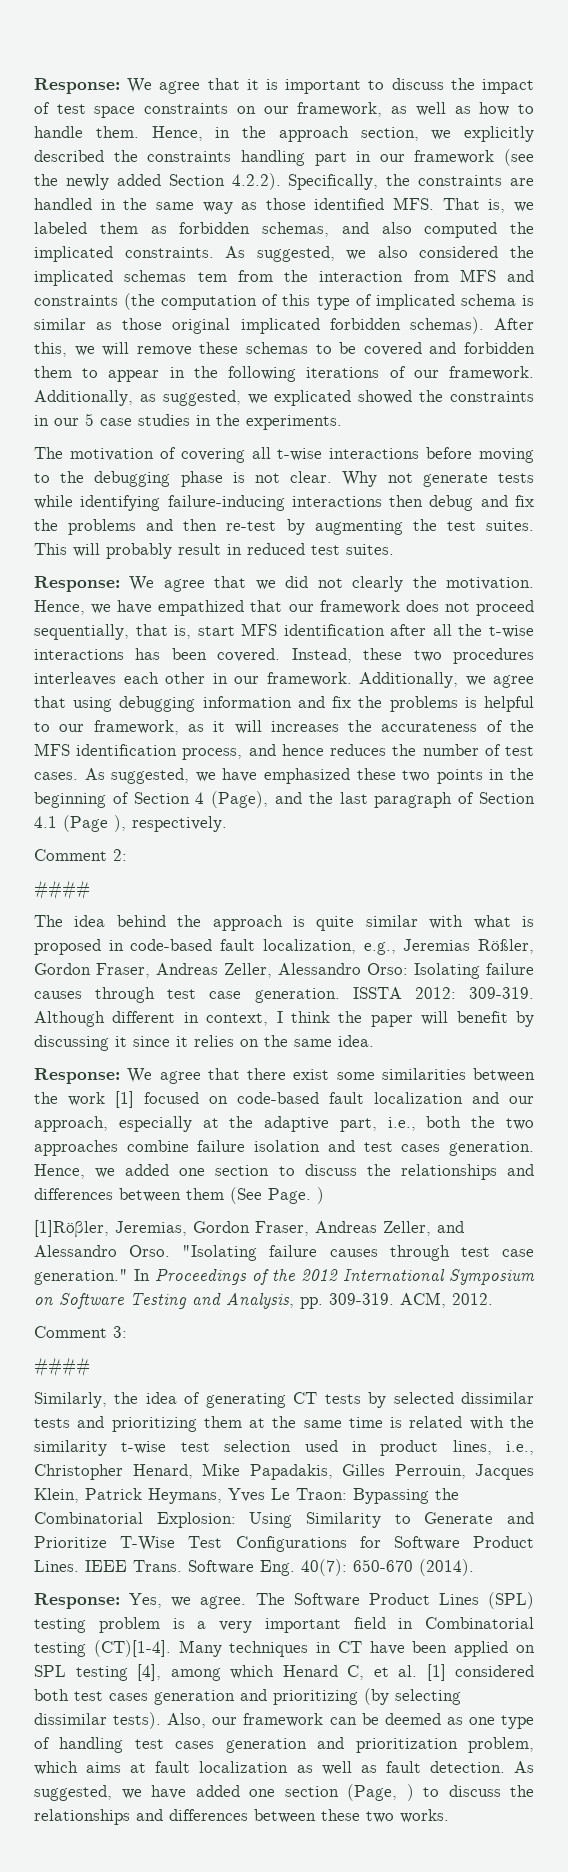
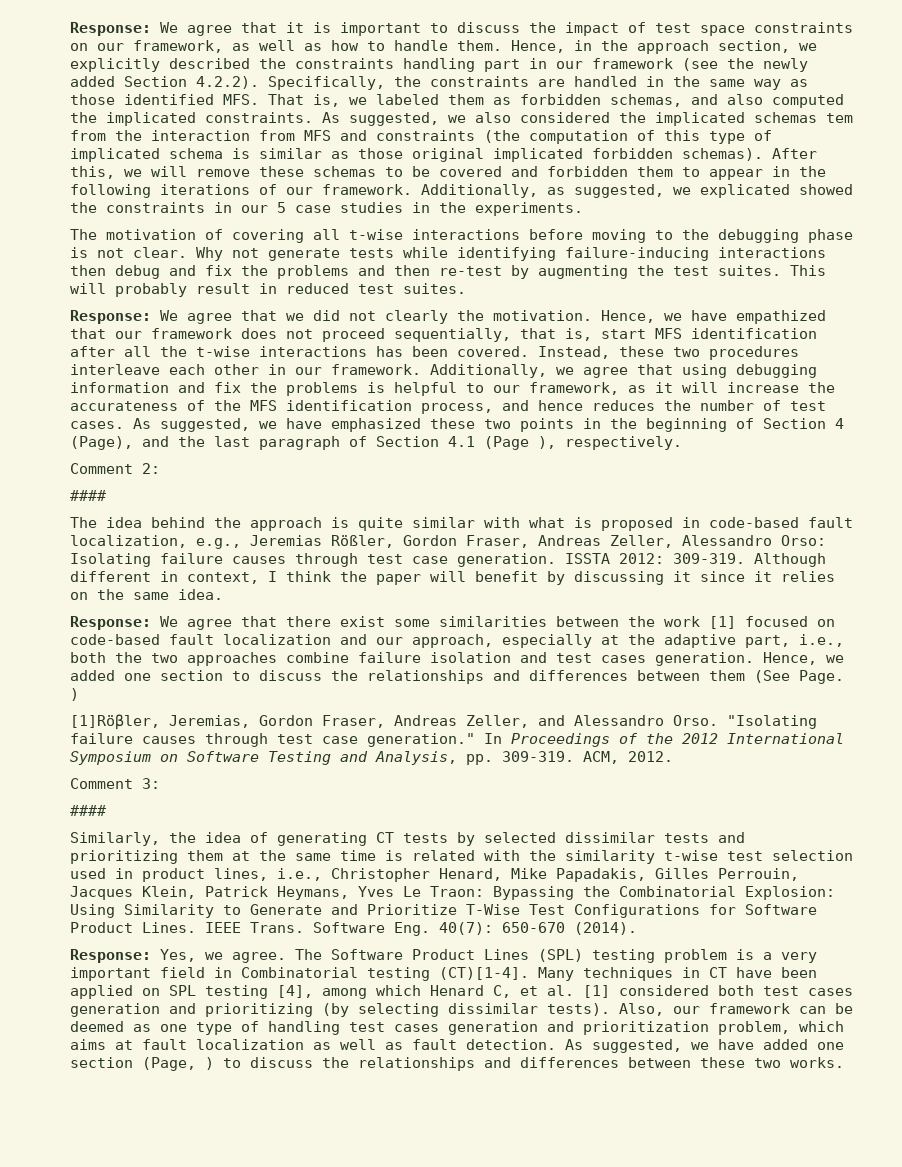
[34,672,116,686] interleaves -> [70,364,160,375] interleave
[270,721,339,732] increases -> [727,382,799,393] increase

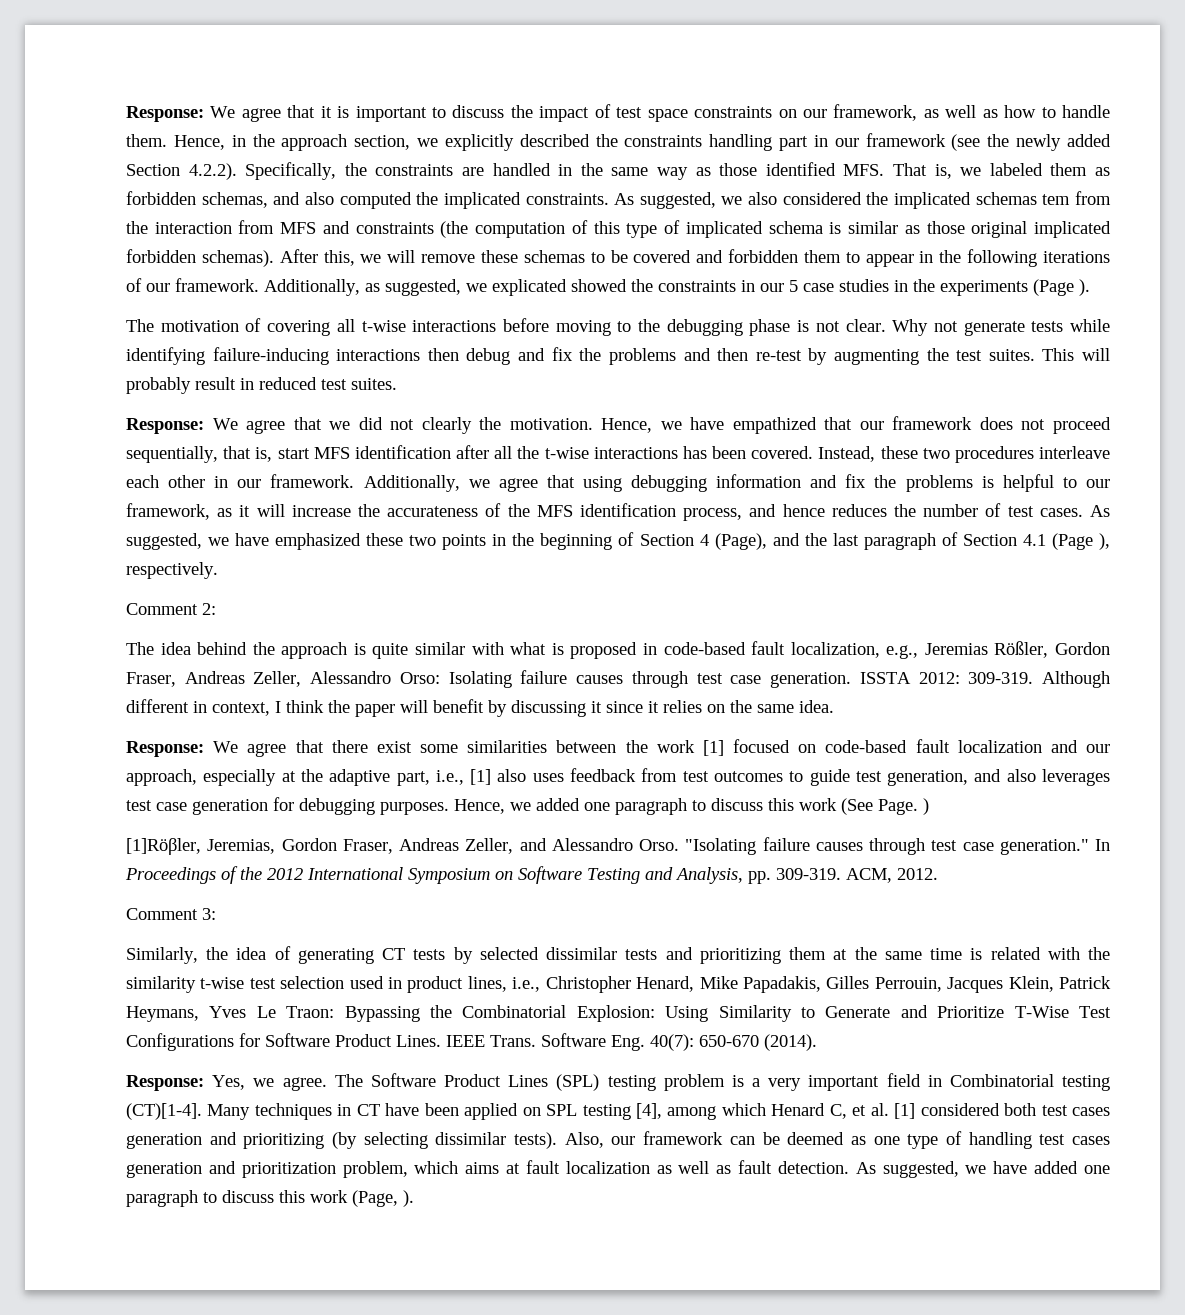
[475,202,583,216] experiments. -> [940,279,1090,296] experiments (Page ).
[70,490,106,501] // #### -> (216, 609) none
[70,652,754,666] both the two approaches combine failure isolation and test cases generation. -> [470,768,1110,786] [126,797,449,815] [1] also uses feedback from test outcomes to guide test generation, and also leverages test case generation for debugging purposes.
[160,670,745,684] section to discuss the relationships and differences between them -> [615,798,837,815] paragraph to discuss this work
[70,805,106,816] // #### -> (216, 914) none
[70,1057,844,1071] section (Page, ) to discuss the relationships and differences between these two works. -> [126,1190,414,1207] paragraph to discuss this work (Page, ).

